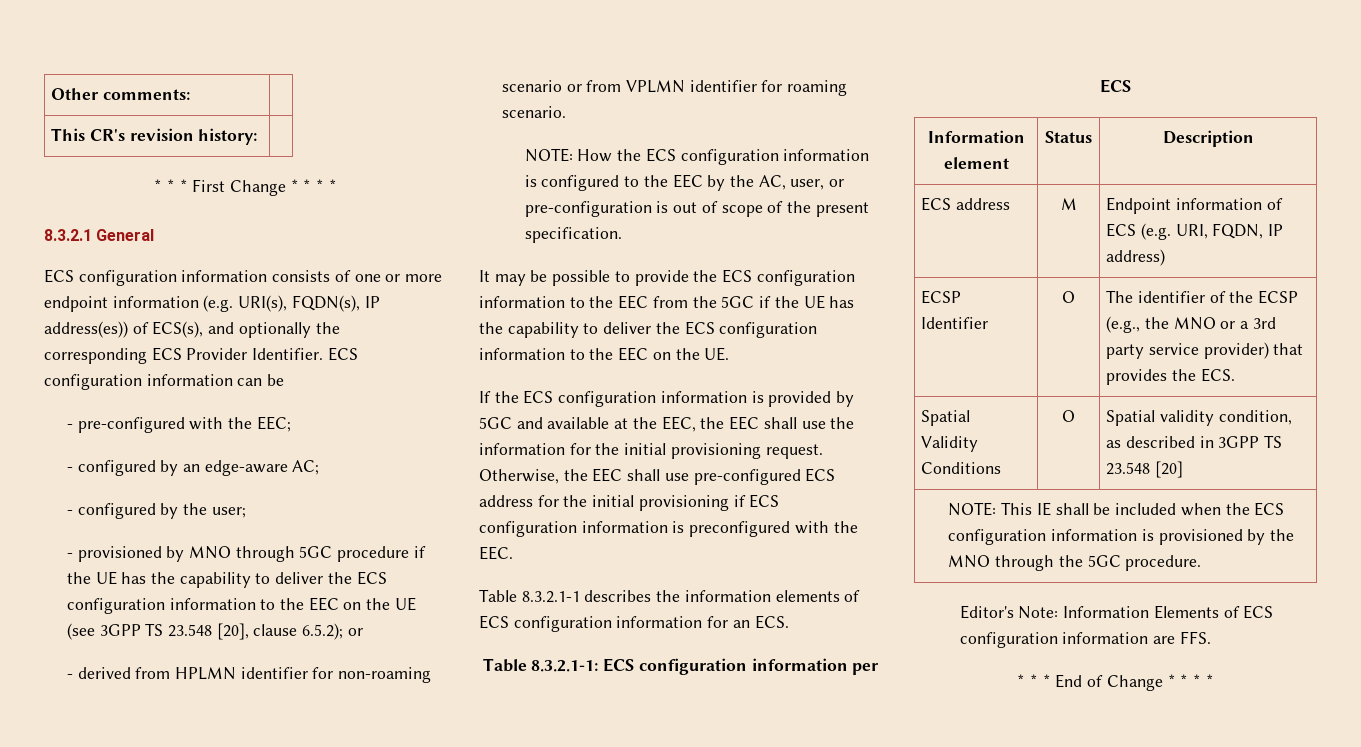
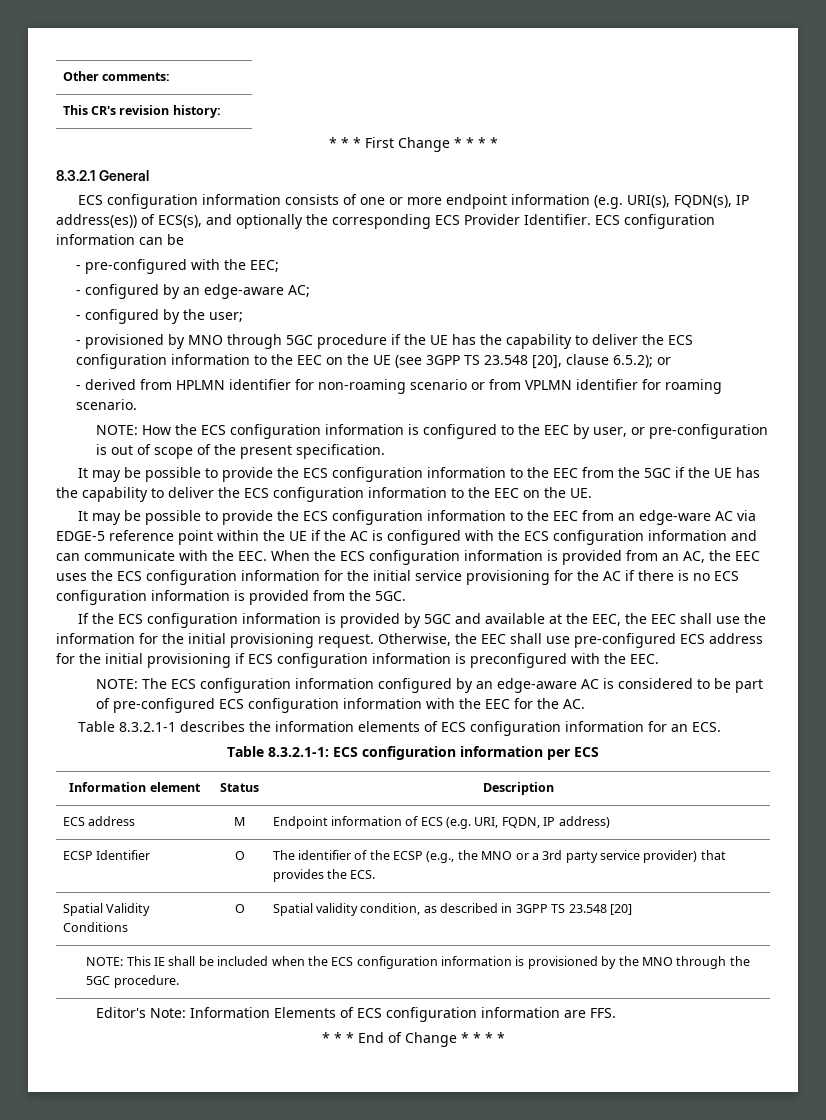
[730,175,786,190] the AC, -> (590, 431) none
(730, 354) none -> [77,510,756,525] [56,530,757,545] [56,550,760,565] [56,570,739,585] [56,590,406,605] // It may be possible to provide the ECS configuration information to the EEC from an edge-ware AC via EDGE-5 reference point within the UE if the AC is configured with the ECS configuration information and can communicate with the EEC. When the ECS configuration information is provided from an AC, the EEC uses the ECS configuration information for the initial service provisioning for the AC if there is no ECS configuration information is provided from the 5GC.
(513, 553) none -> [95,678,763,693] [95,698,585,713] // NOTE: The ECS configuration information configured by an edge-aware AC is considered to be part of pre-configured ECS configuration information with the EEC for the AC.

